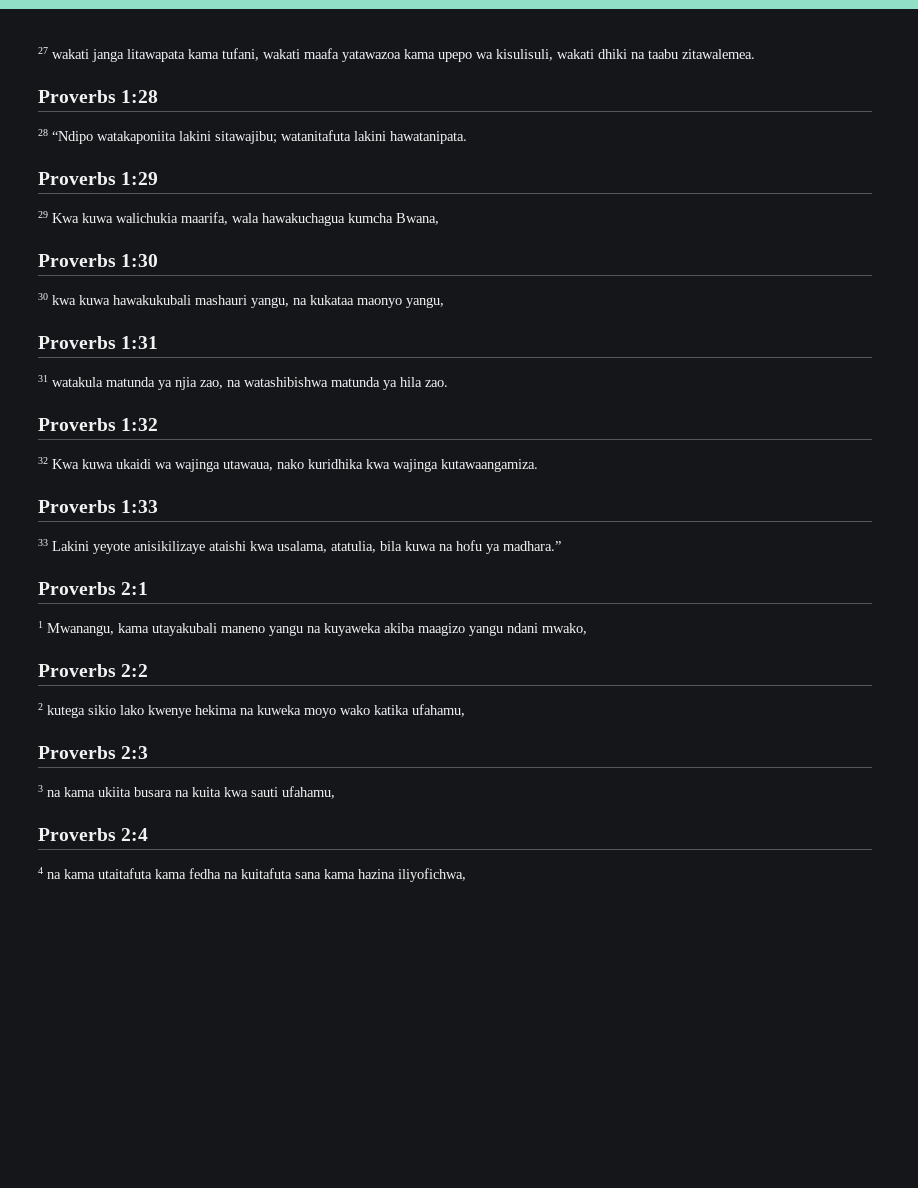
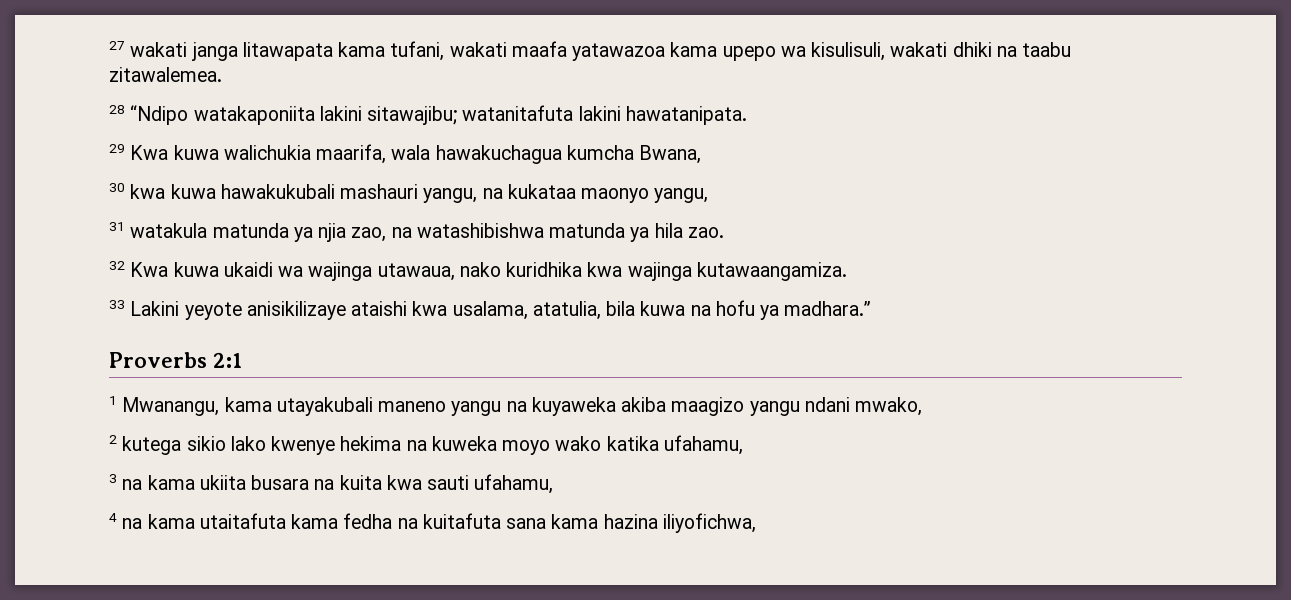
[38,90,159,103] // Proverbs 1:28 -> (222, 74) none
[38,172,159,185] // Proverbs 1:29 -> (747, 115) none
[38,254,159,267] // Proverbs 1:30 -> (702, 154) none
[38,336,159,349] // Proverbs 1:31 -> (709, 195) none
[38,418,159,431] // Proverbs 1:32 -> (724, 232) none
[38,500,159,513] // Proverbs 1:33 -> (847, 271) none
[38,664,149,677] // Proverbs 2:2 -> (923, 406) none
[38,746,149,759] // Proverbs 2:3 -> (743, 445) none
[38,828,149,841] // Proverbs 2:4 -> (554, 484) none

